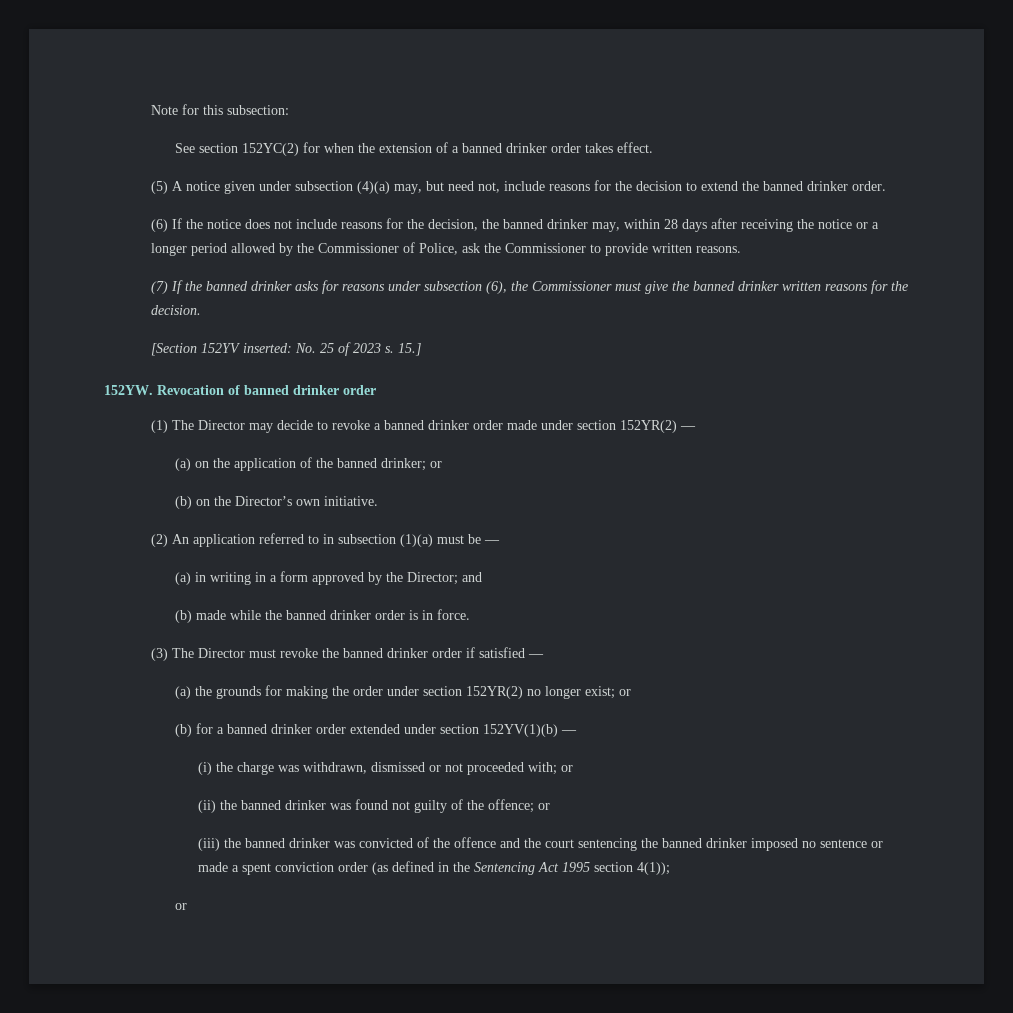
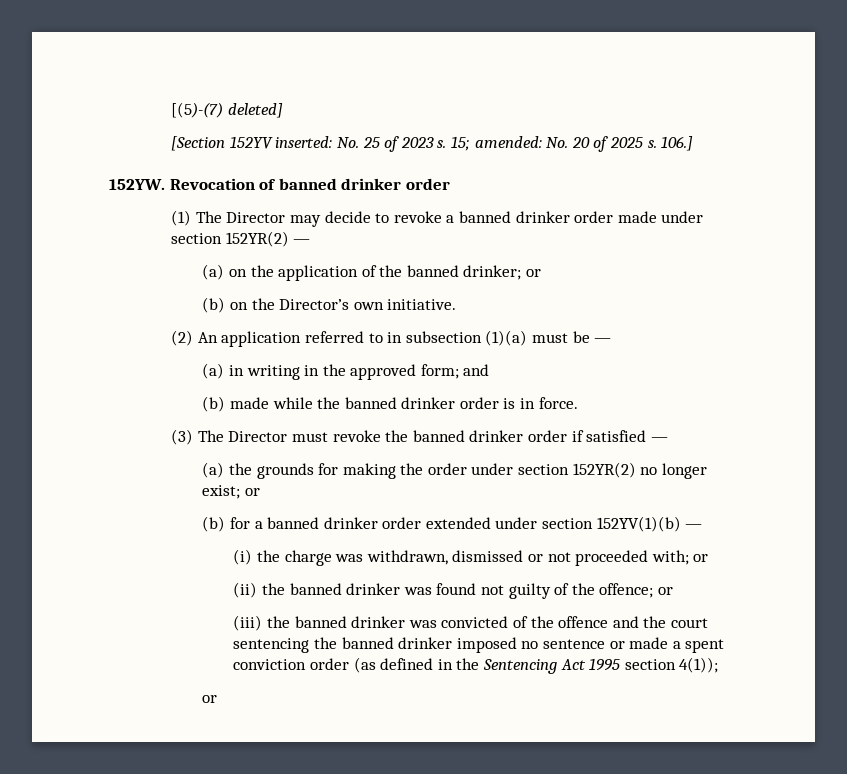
[151,104,290,115] [174,142,653,156] [151,180,887,194] [151,218,880,232] [151,242,742,256] [151,280,909,294] [151,305,202,315] Note for this subsection: // See section 152YC(2) for when the extension of a banned drinker order takes effect. // (5) A notice given under subsection (4)(a) may, but need not, include reasons for the decision to extend the banned drinker order. // (6) If the notice does not include reasons for the decision, the banned drinker may, within 28 days after receiving the notice or a longer period allowed by the Commissioner of Police, ask the Commissioner to provide written reasons. // (7) If the banned drinker asks for reasons under subsection (6), the Commissioner must give the banned drinker written reasons for the decision. -> [171,102,283,118] [(5)-(7) deleted]
[398,343,422,356] 15.] -> [450,136,694,152] 15; amended: No. 20 of 2025 s. 106.]
[269,571,458,585] a form approved by the Director; -> [322,364,459,380] the approved form;

